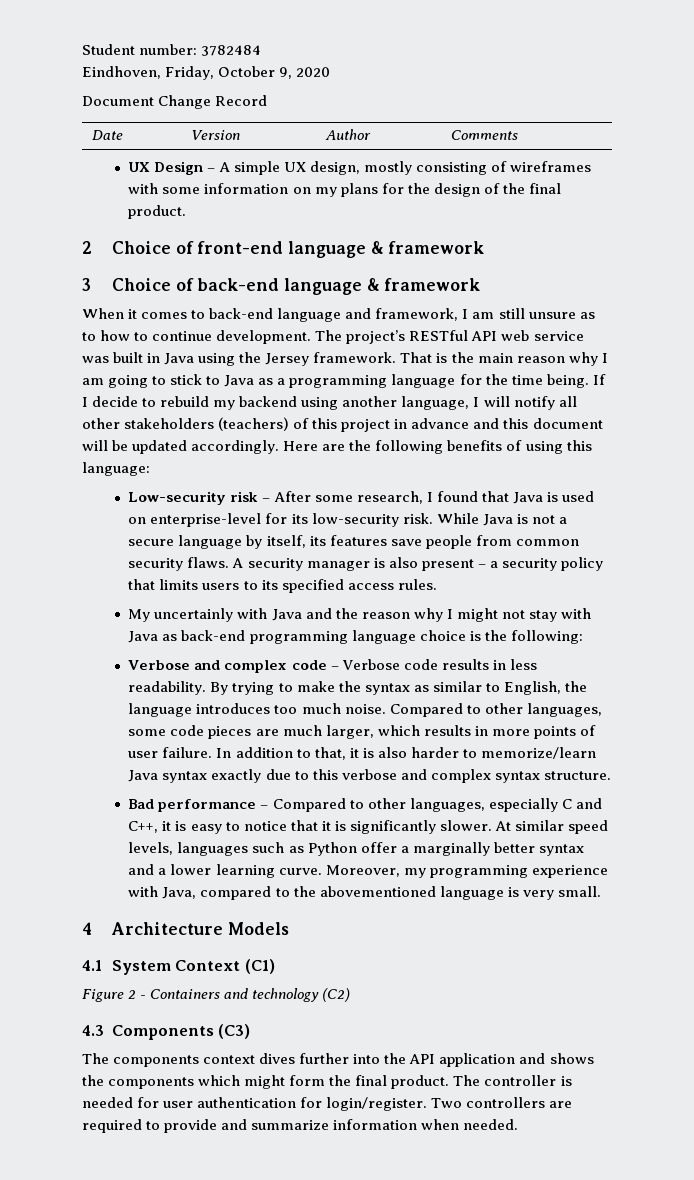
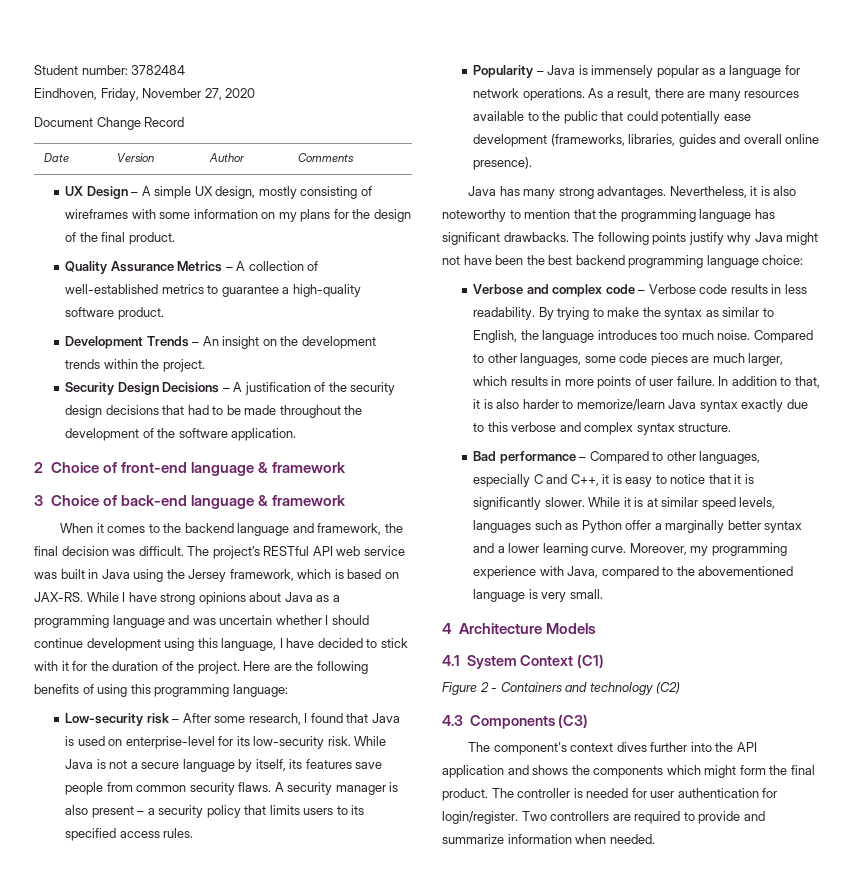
[218,66,293,79] October 9, -> [142,88,222,100] November 27,
(187, 212) none -> [65,261,319,274] [65,284,361,297] [65,307,164,320] [65,336,376,349] [65,359,205,372] [65,382,396,395] [65,405,363,418] [65,428,297,441] // Quality Assurance Metrics – A collection of well-established metrics to guarantee a high-quality software product. // Development Trends – An insight on the development trends within the project. // Security Design Decisions – A justification of the security design decisions that had to be made throughout the development of the software application.
[209,308,274,319] back-end -> [163,523,234,533] the backend
[462,308,595,319] [82,330,312,344] I am still unsure as to how to continue development. -> [384,523,403,533] [34,546,184,556] the final decision was difficult.
[313,352,608,366] [82,374,221,388] framework. That is the main reason why I am going to stick to -> [229,569,399,581] [34,592,282,605] framework, which is based on JAX-RS. While I have strong opinions about
[459,374,606,388] [82,396,577,410] [82,417,603,432] [82,440,280,454] for the time being. If I decide to rebuild my backend using another language, I will notify all other stakeholders (teachers) of this project in advance and this document will be updated accordingly. -> [168,615,369,625] [34,638,408,651] [34,661,240,674] and was uncertain whether I should continue development using this language, I have decided to stick with it for the duration of the project.
(592, 445) none -> [154,684,230,697] programming
[128,608,591,622] [128,630,583,644] My uncertainly with Java and the reason why I might not stay with Java as back-end programming language choice is the following: -> [473,65,800,78] [473,88,800,101] [473,111,751,124] [473,134,820,147] [473,157,533,170] [468,186,797,199] [442,209,775,222] [442,232,819,245] [442,255,804,268] Popularity – Java is immensely popular as a language for network operations. As a result, there are many resources available to the public that could potentially ease development (frameworks, libraries, guides and overall online presence). // Java has many strong advantages. Nevertheless, it is also noteworthy to mention that the programming language has significant drawbacks. The following points justify why Java might not have been the best backend programming language choice:
[494,821,511,831] At -> [588,497,658,507] While it is at
[113,1055,200,1067] components -> [493,742,567,755] component's

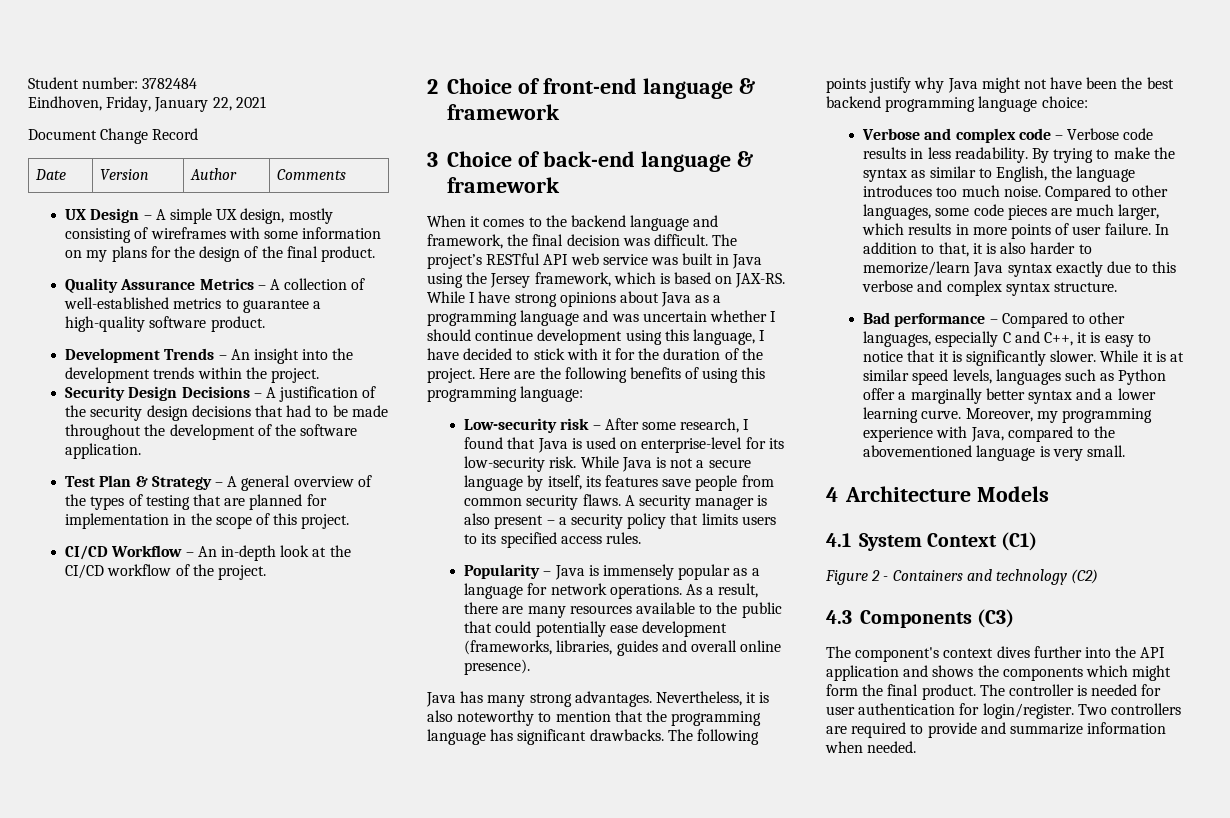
[142,88,256,100] November 27, 2020 -> [154,96,266,112] January 22, 2021
[262,339,277,346] on -> [302,349,329,360] into
(297, 434) none -> [65,475,372,491] [65,494,327,510] [65,513,350,529] [65,545,351,561] [65,564,266,580] // Test Plan & Strategy – A general overview of the types of testing that are planned for implementation in the scope of this project. // CI/CD Workflow – An in-depth look at the CI/CD workflow of the project.

